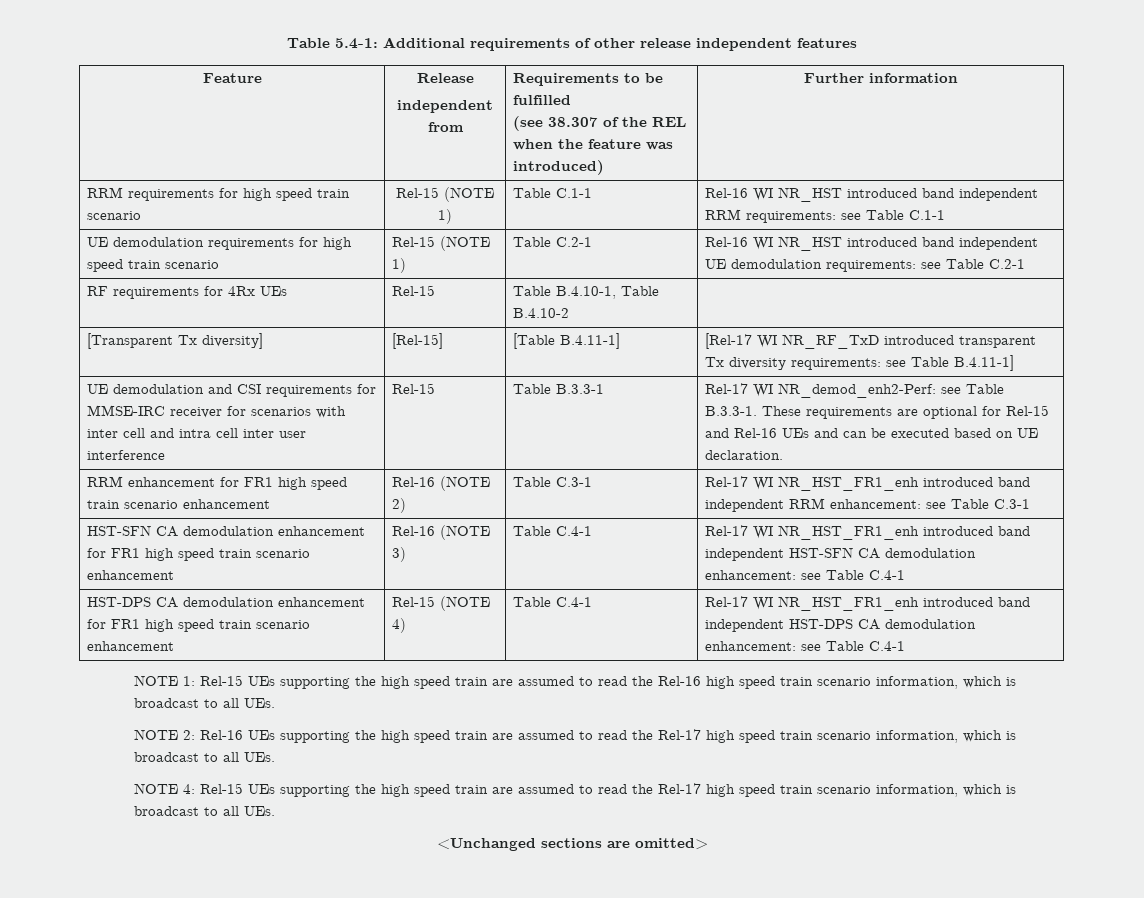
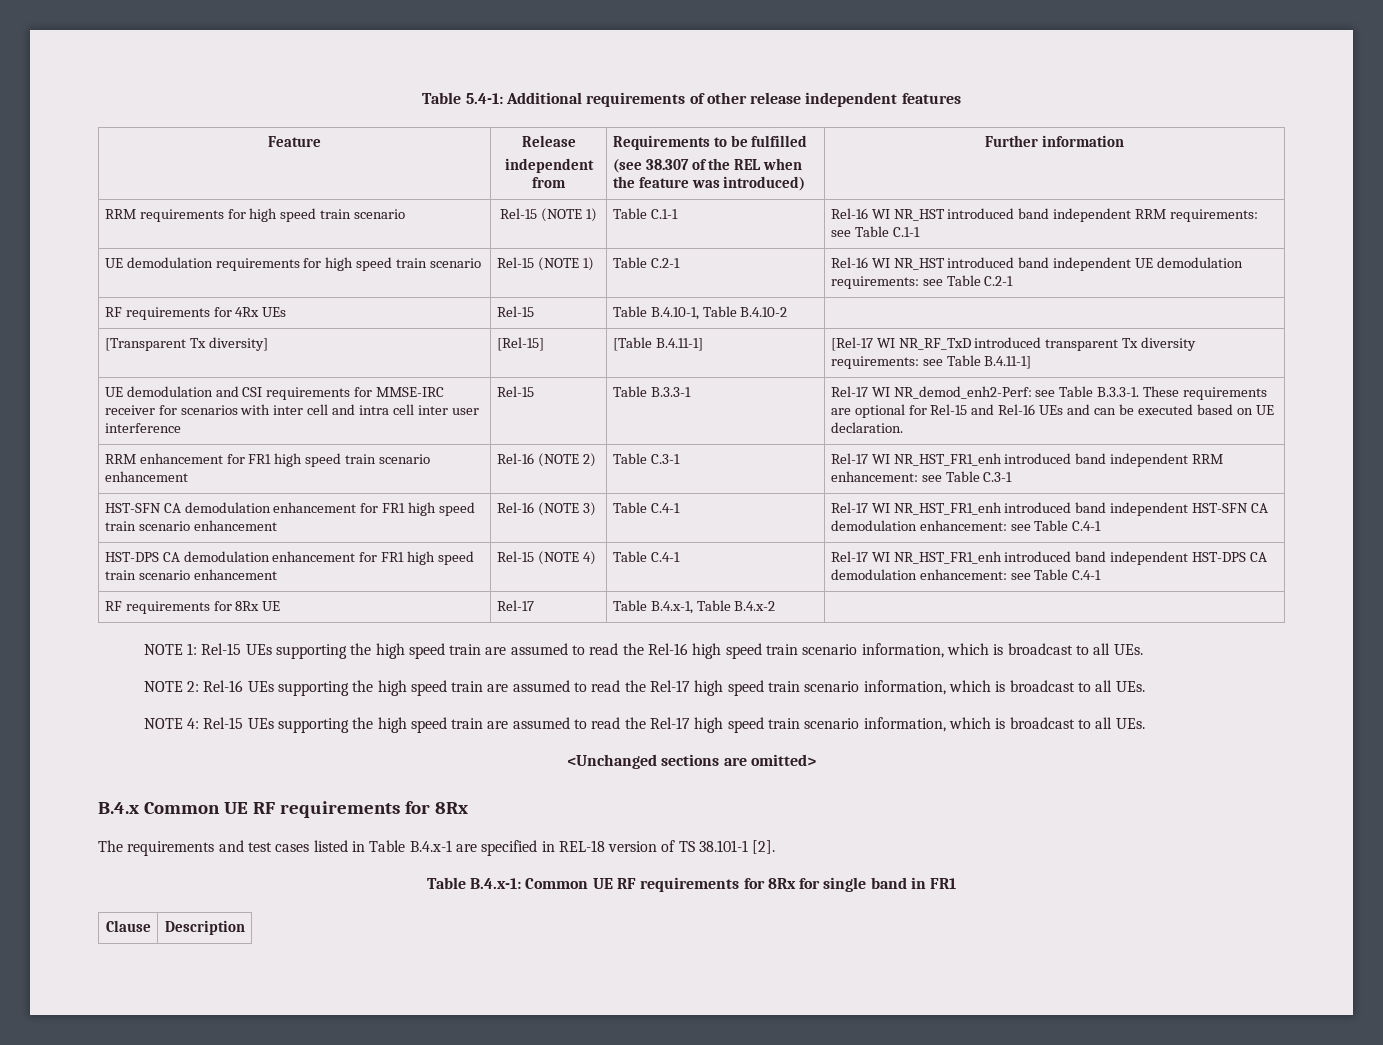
(905, 646) none -> [104,601,281,614] [496,600,534,611] [612,600,776,614] // RF requirements for 8Rx UE | Rel-17 | Table B.4.x-1, Table B.4.x-2 |
(708, 844) none -> [98,801,468,818] [98,840,776,856] [426,877,957,892] [105,920,151,932] [164,920,245,935] // B.4.x Common UE RF requirements for 8Rx // The requirements and test cases listed in Table B.4.x-1 are specified in REL-18 version of TS 38.101-1 [2]. // Table B.4.x-1: Common UE RF requirements for 8Rx for single band in FR1 // Clause | Description

